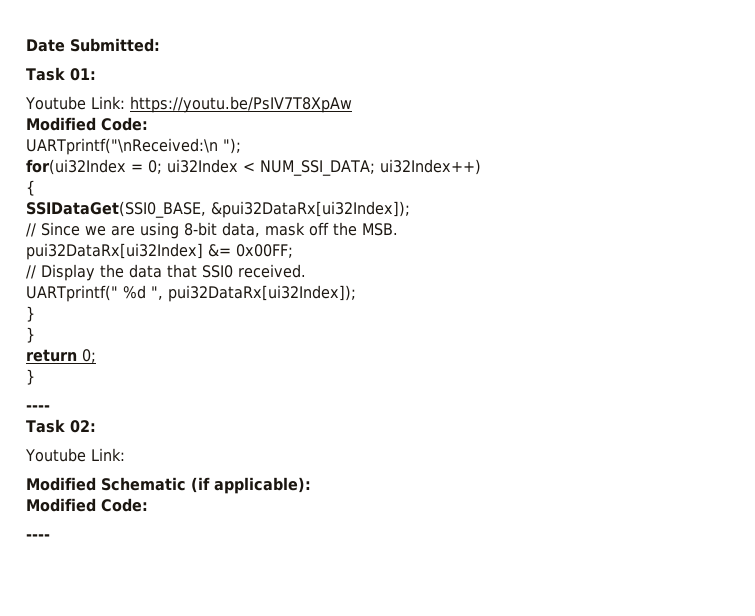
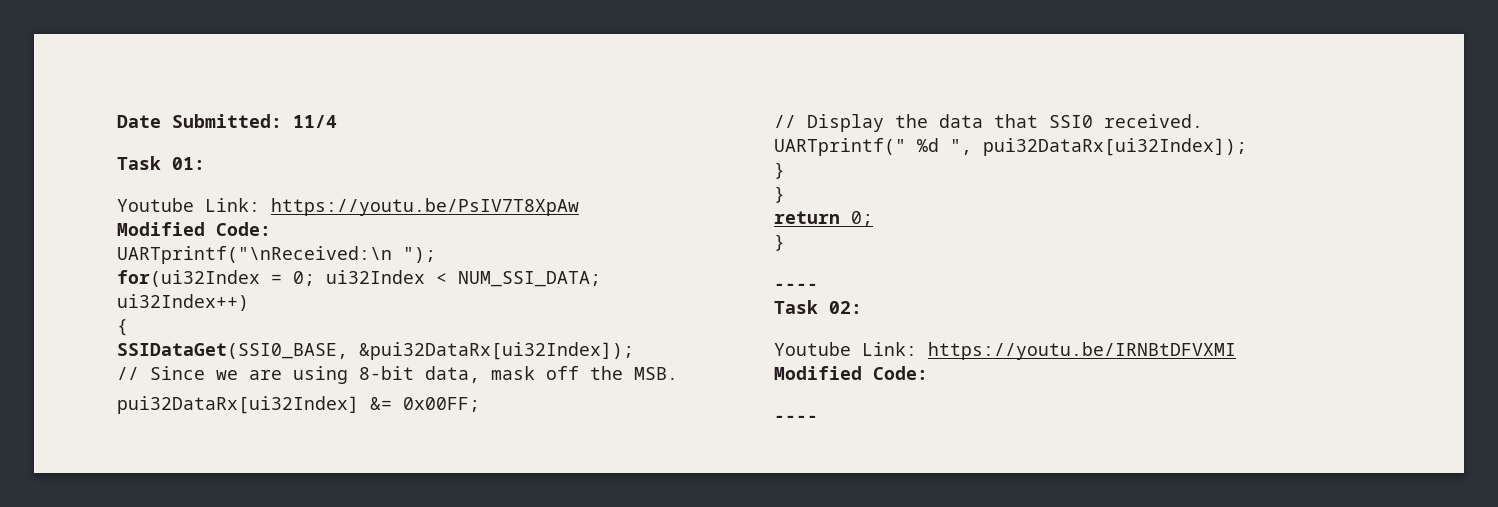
(160, 45) none -> [293,115,337,128] 11/4
[26,477,311,494] // Modified Schematic (if applicable): -> [928,342,1236,360] https://youtu.be/IRNBtDFVXMI

